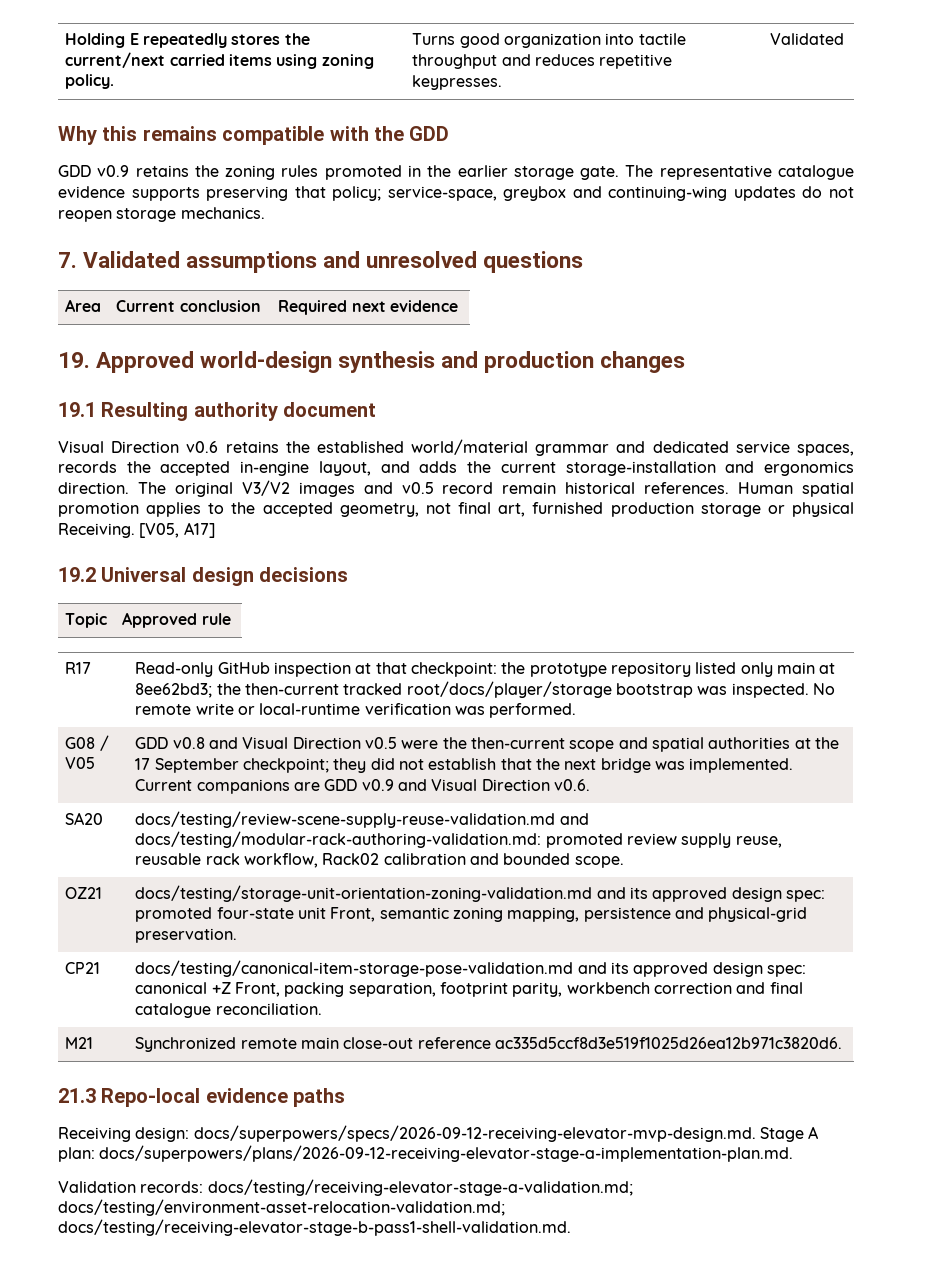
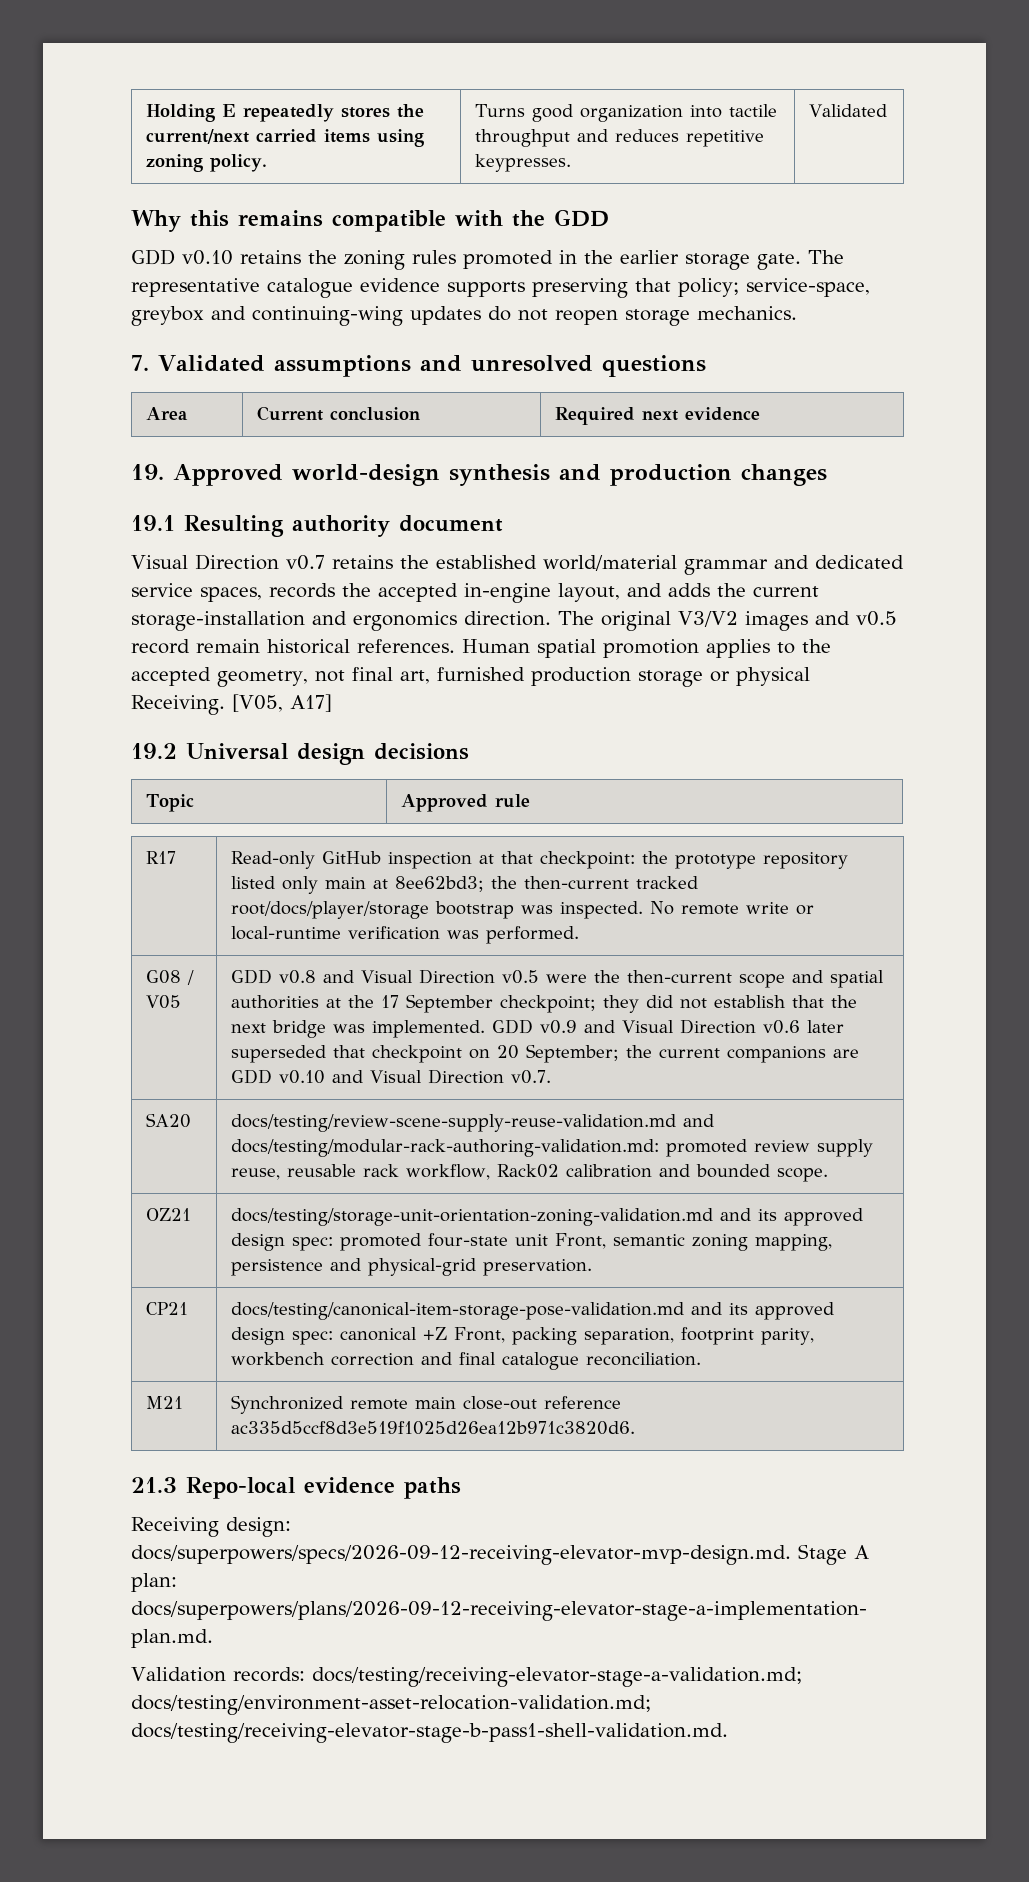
[97,165,130,177] v0.9 -> [182,250,233,265] v0.10
[186,441,219,453] v0.6 -> [285,555,325,570] v0.7
[135,779,321,794] Current companions are -> (485, 1029) none
[554,779,591,791] v0.6. -> [762,1020,844,1034] [230,1044,859,1063] [230,1069,551,1084] v0.6 later superseded that checkpoint on 20 September; the current companions are GDD v0.10 and Visual Direction v0.7.

